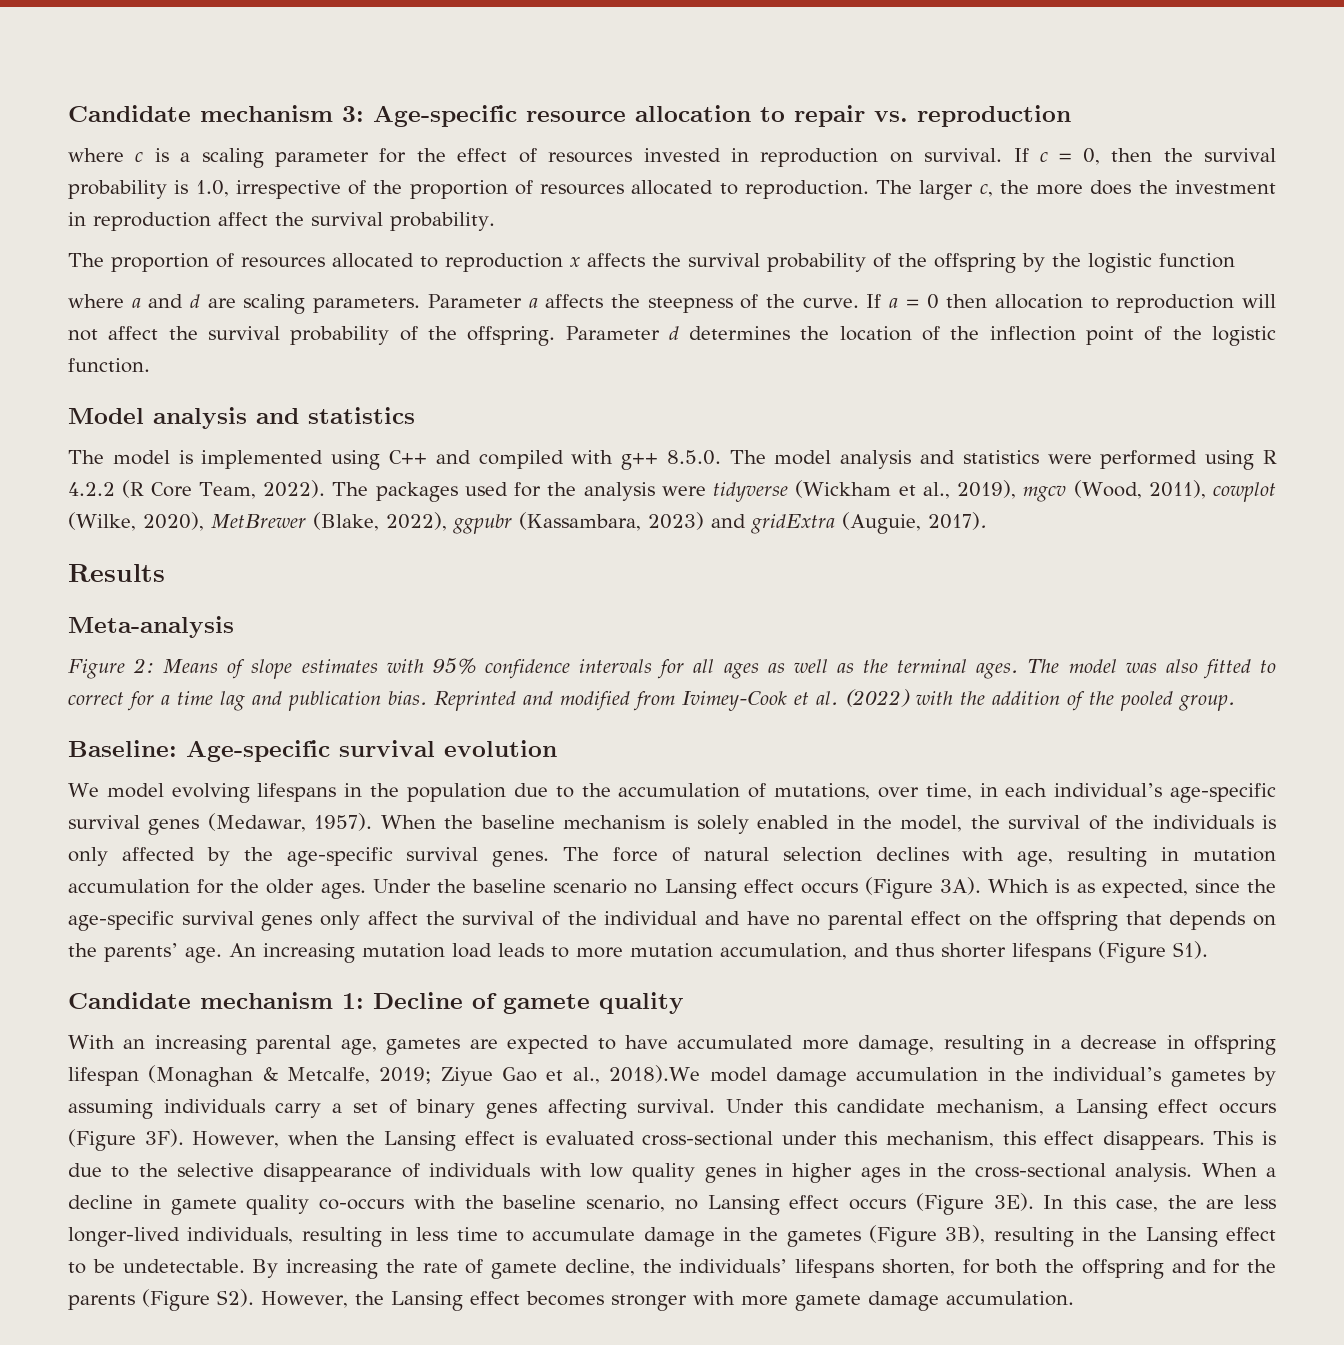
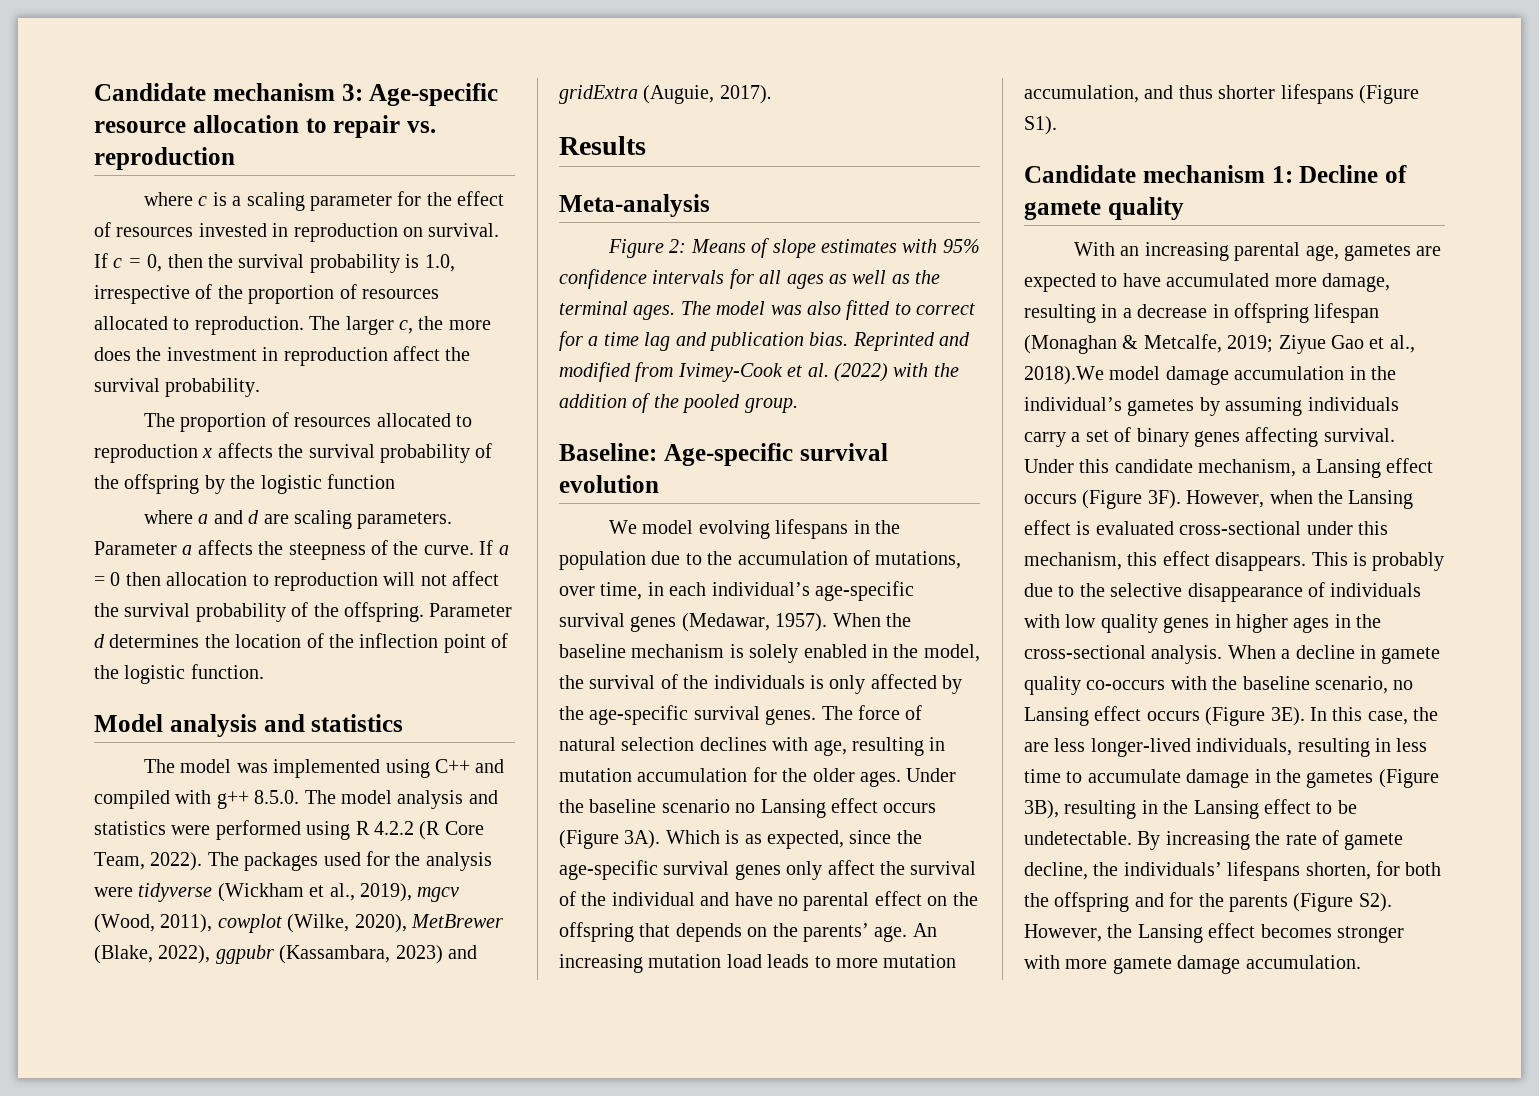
[178,450,193,464] is -> [236,763,268,773] was
(1276, 1138) none -> [1372,552,1445,571] probably

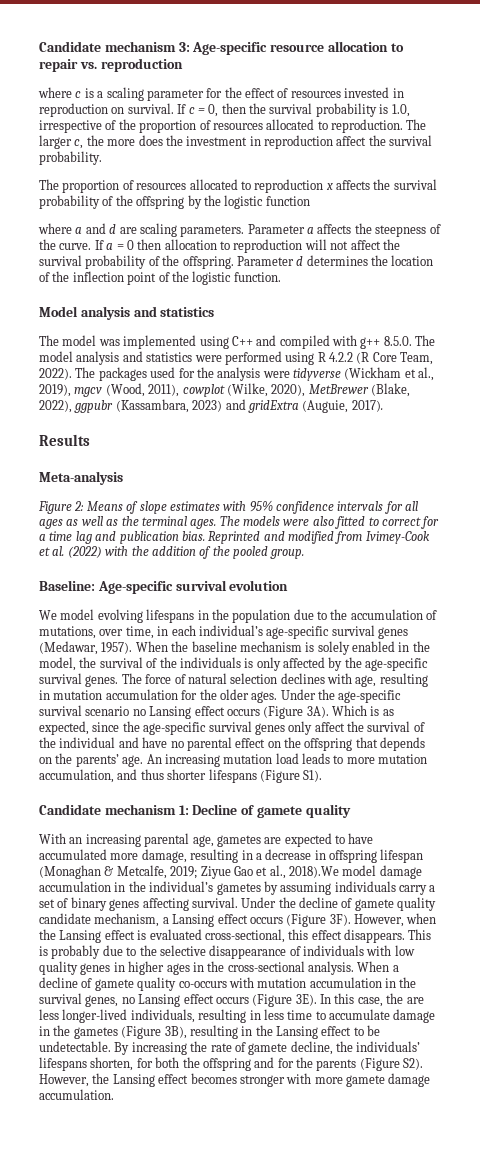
[716,301,802,315] model was -> [243,516,310,526] models were
[589,799,657,813] baseline -> [338,690,402,703] [39,705,82,716] age-specific survival
[1079,459,1110,473] this -> [278,897,437,911] the decline of gamete quality
[1179,521,1388,535] [1024,552,1122,570] cross-sectional under this mechanism, -> [204,929,285,943] cross-sectional,
[1360,645,1376,659] in -> [81,978,93,988] of
[1212,676,1388,694] the baseline scenario, -> [257,977,417,988] [39,993,119,1007] mutation accumulation in the survival genes,

